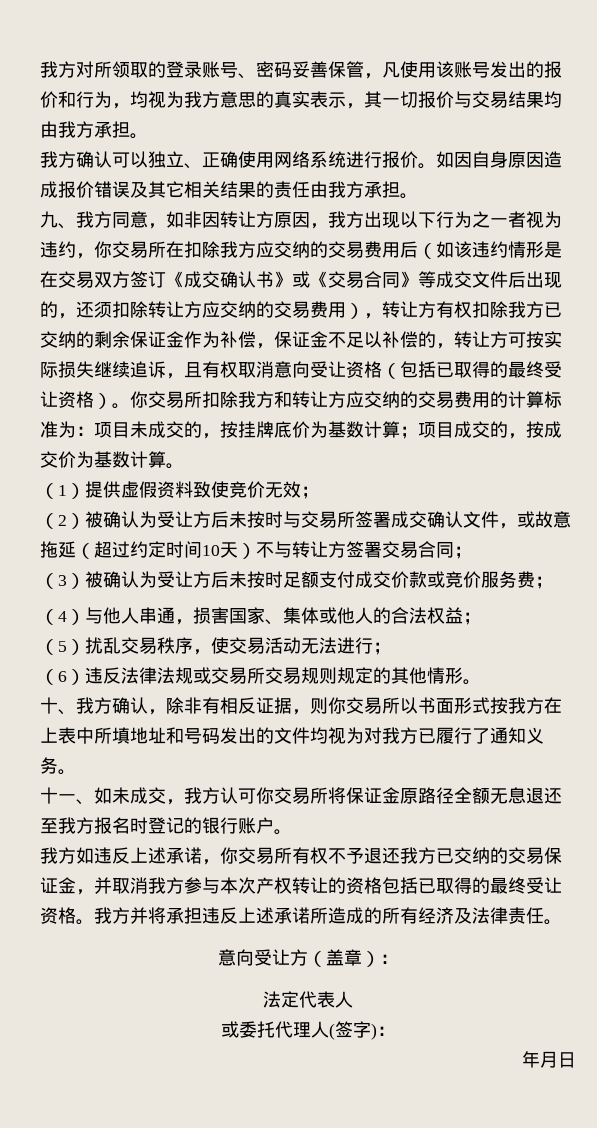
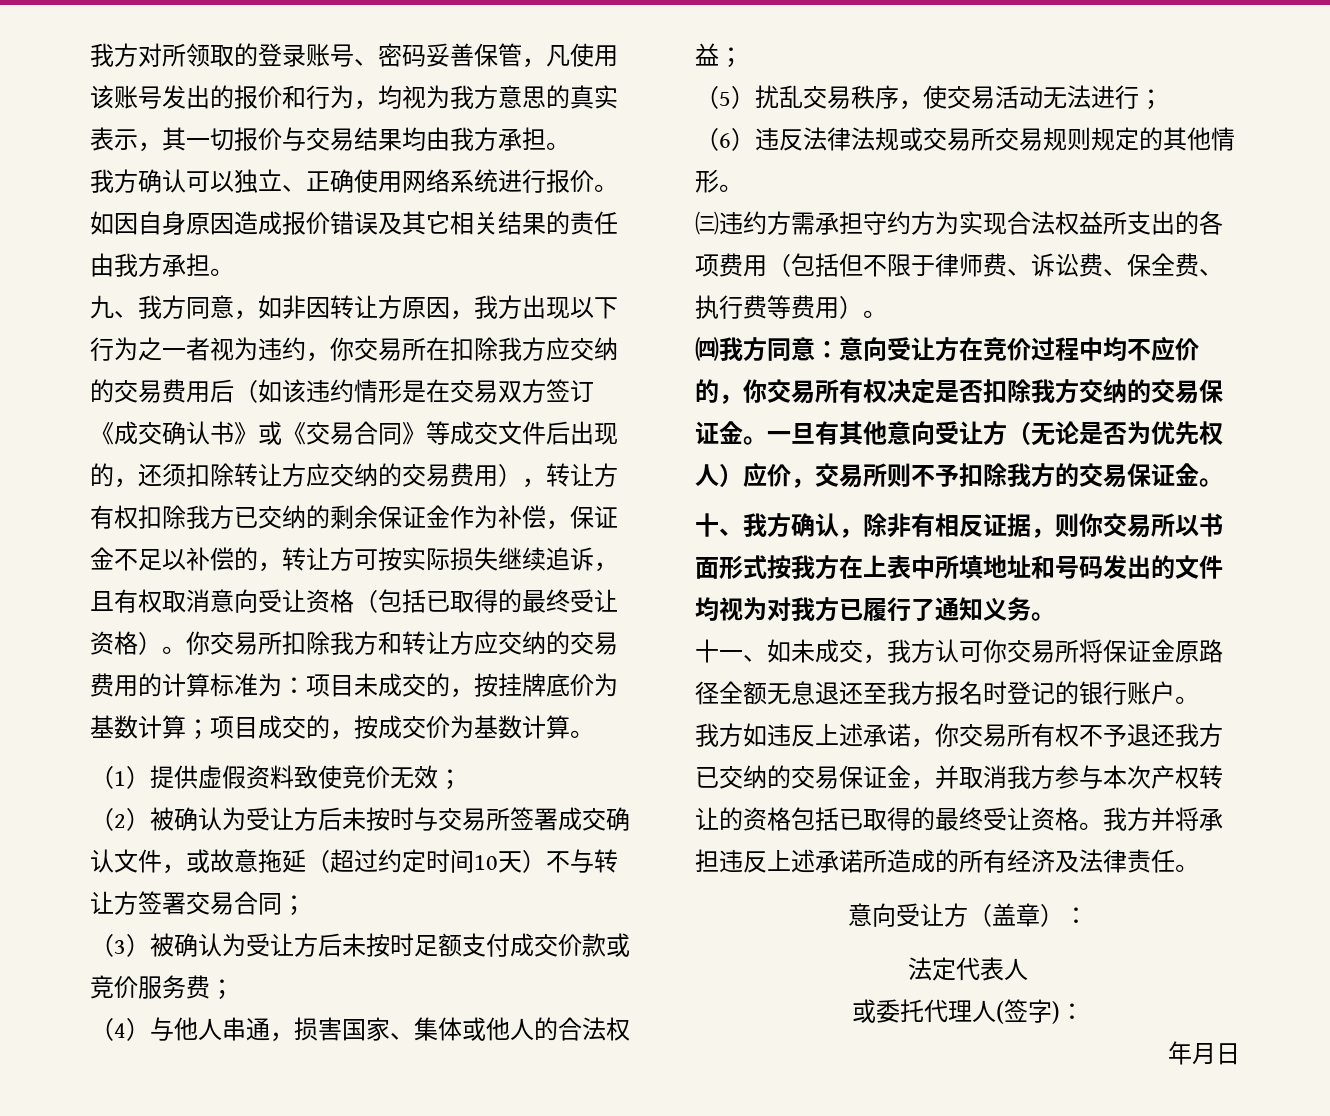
(481, 682) none -> [695,211,1223,235] [695,253,1223,277] [695,295,887,319] [695,337,1199,361] [695,379,1223,404] [695,421,1223,446] [695,463,1223,488] // ㈢违约方需承担守约方为实现合法权益所支出的各项费用（包括但不限于律师费、诉讼费、保全费、执行费等费用）。 // ㈣我方同意：意向受让方在竞价过程中均不应价的，你交易所有权决定是否扣除我方交纳的交易保证金。一旦有其他意向受让方（无论是否为优先权人）应价，交易所则不予扣除我方的交易保证金。

